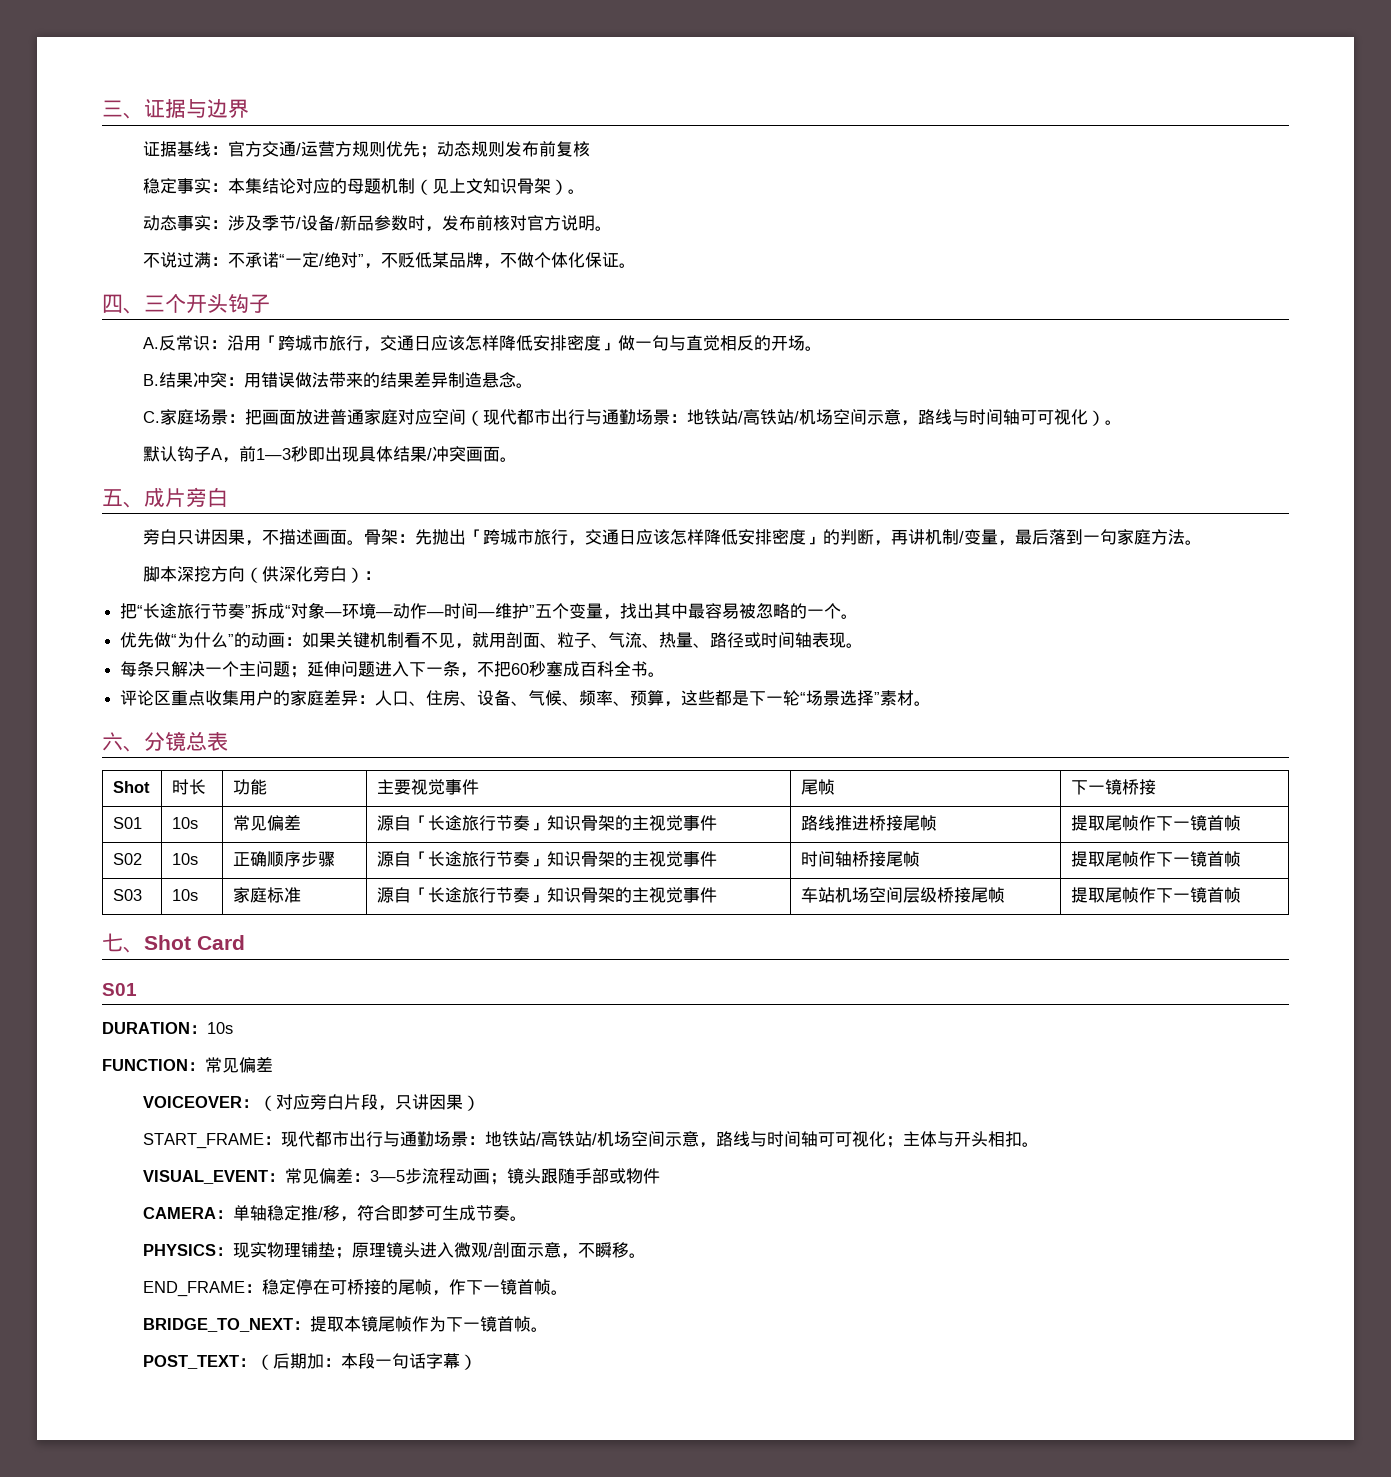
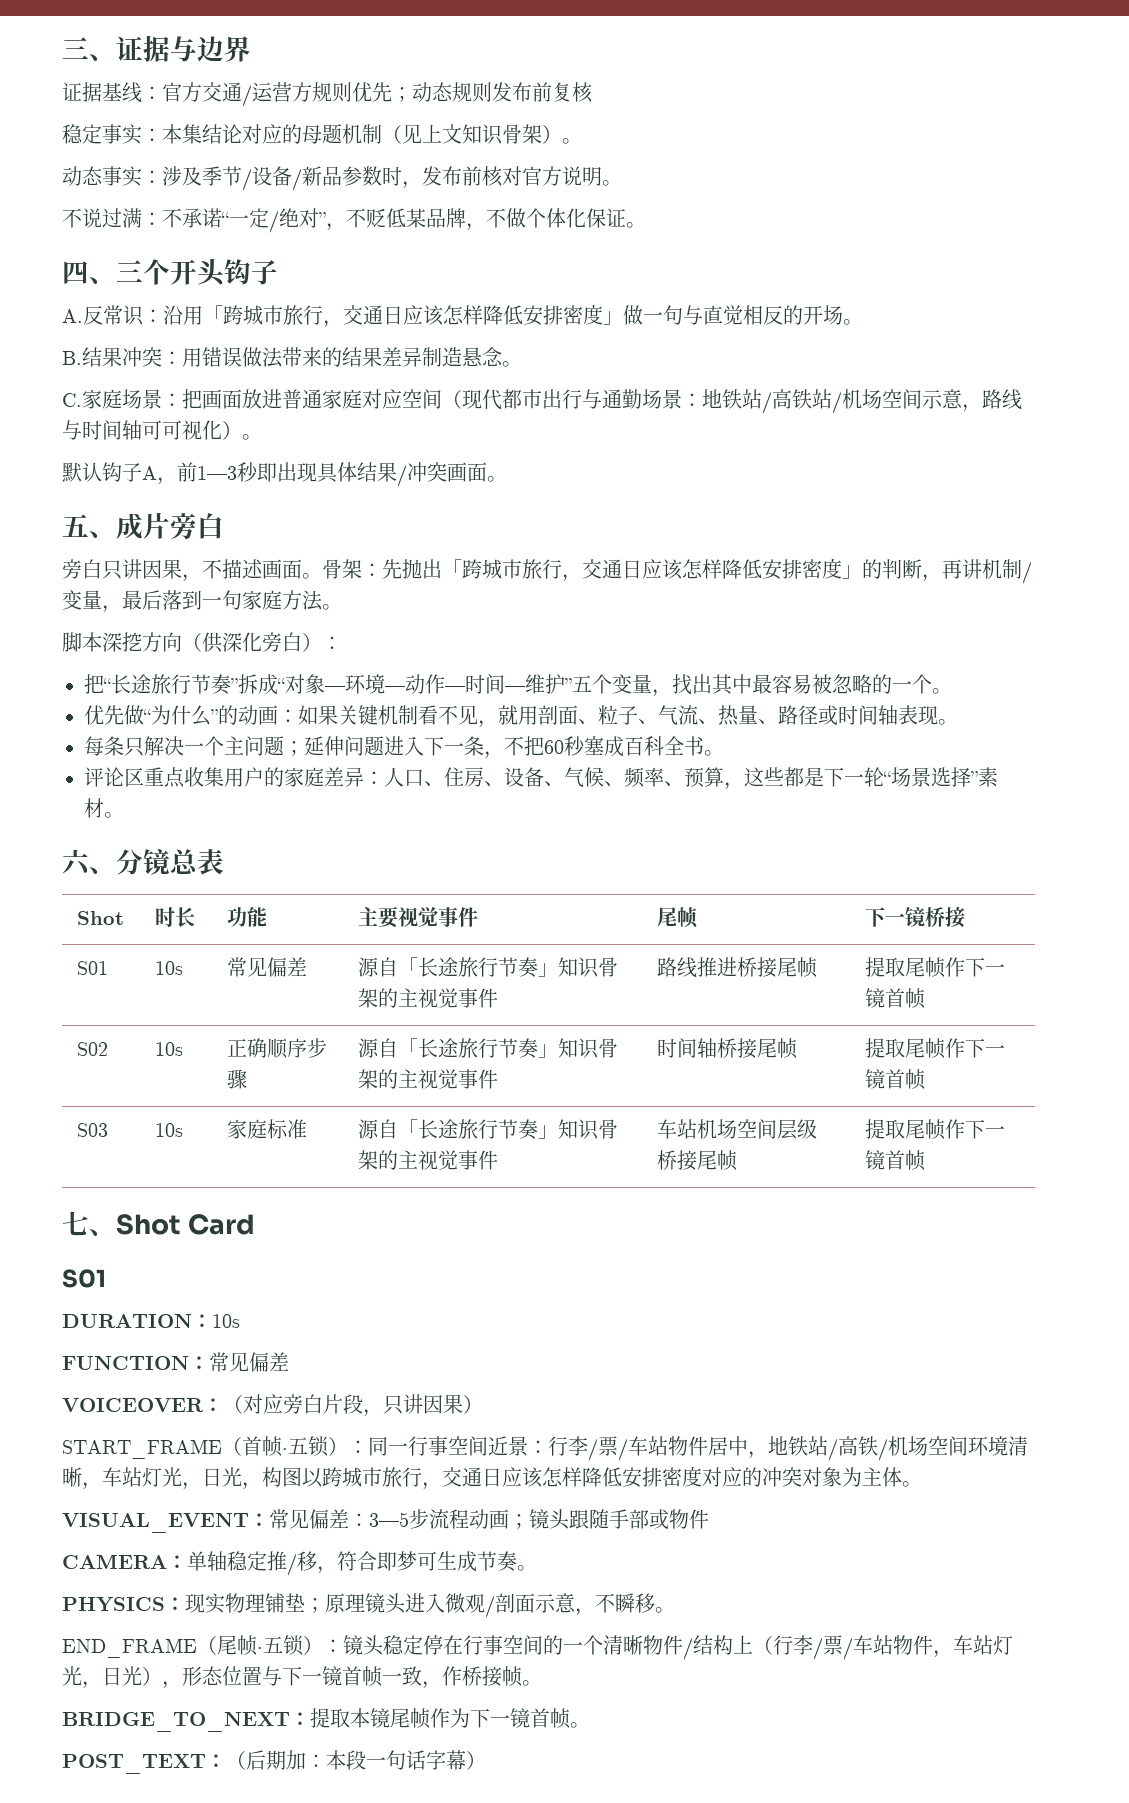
[263,1131,1022,1148] ：现代都市出行与通勤场景：地铁站/高铁站/机场空间示意，路线与时间轴可可视化；主体与开头相扣 -> [222,1436,1028,1461] [62,1466,902,1490] （首帧·五锁）：同一行事空间近景：行李/票/车站物件居中，地铁站/高铁/机场空间环境清晰，车站灯光，日光，构图以跨城市旅行，交通日应该怎样降低安排密度对应的冲突对象为主体
[244,1279,534,1296] ：稳定停在可桥接的尾帧，作下一镜首 -> [197,1635,1013,1660] [62,1666,502,1689] （尾帧·五锁）：镜头稳定停在行事空间的一个清晰物件/结构上（行李/票/车站物件，车站灯光，日光），形态位置与下一镜首帧一致，作桥接

